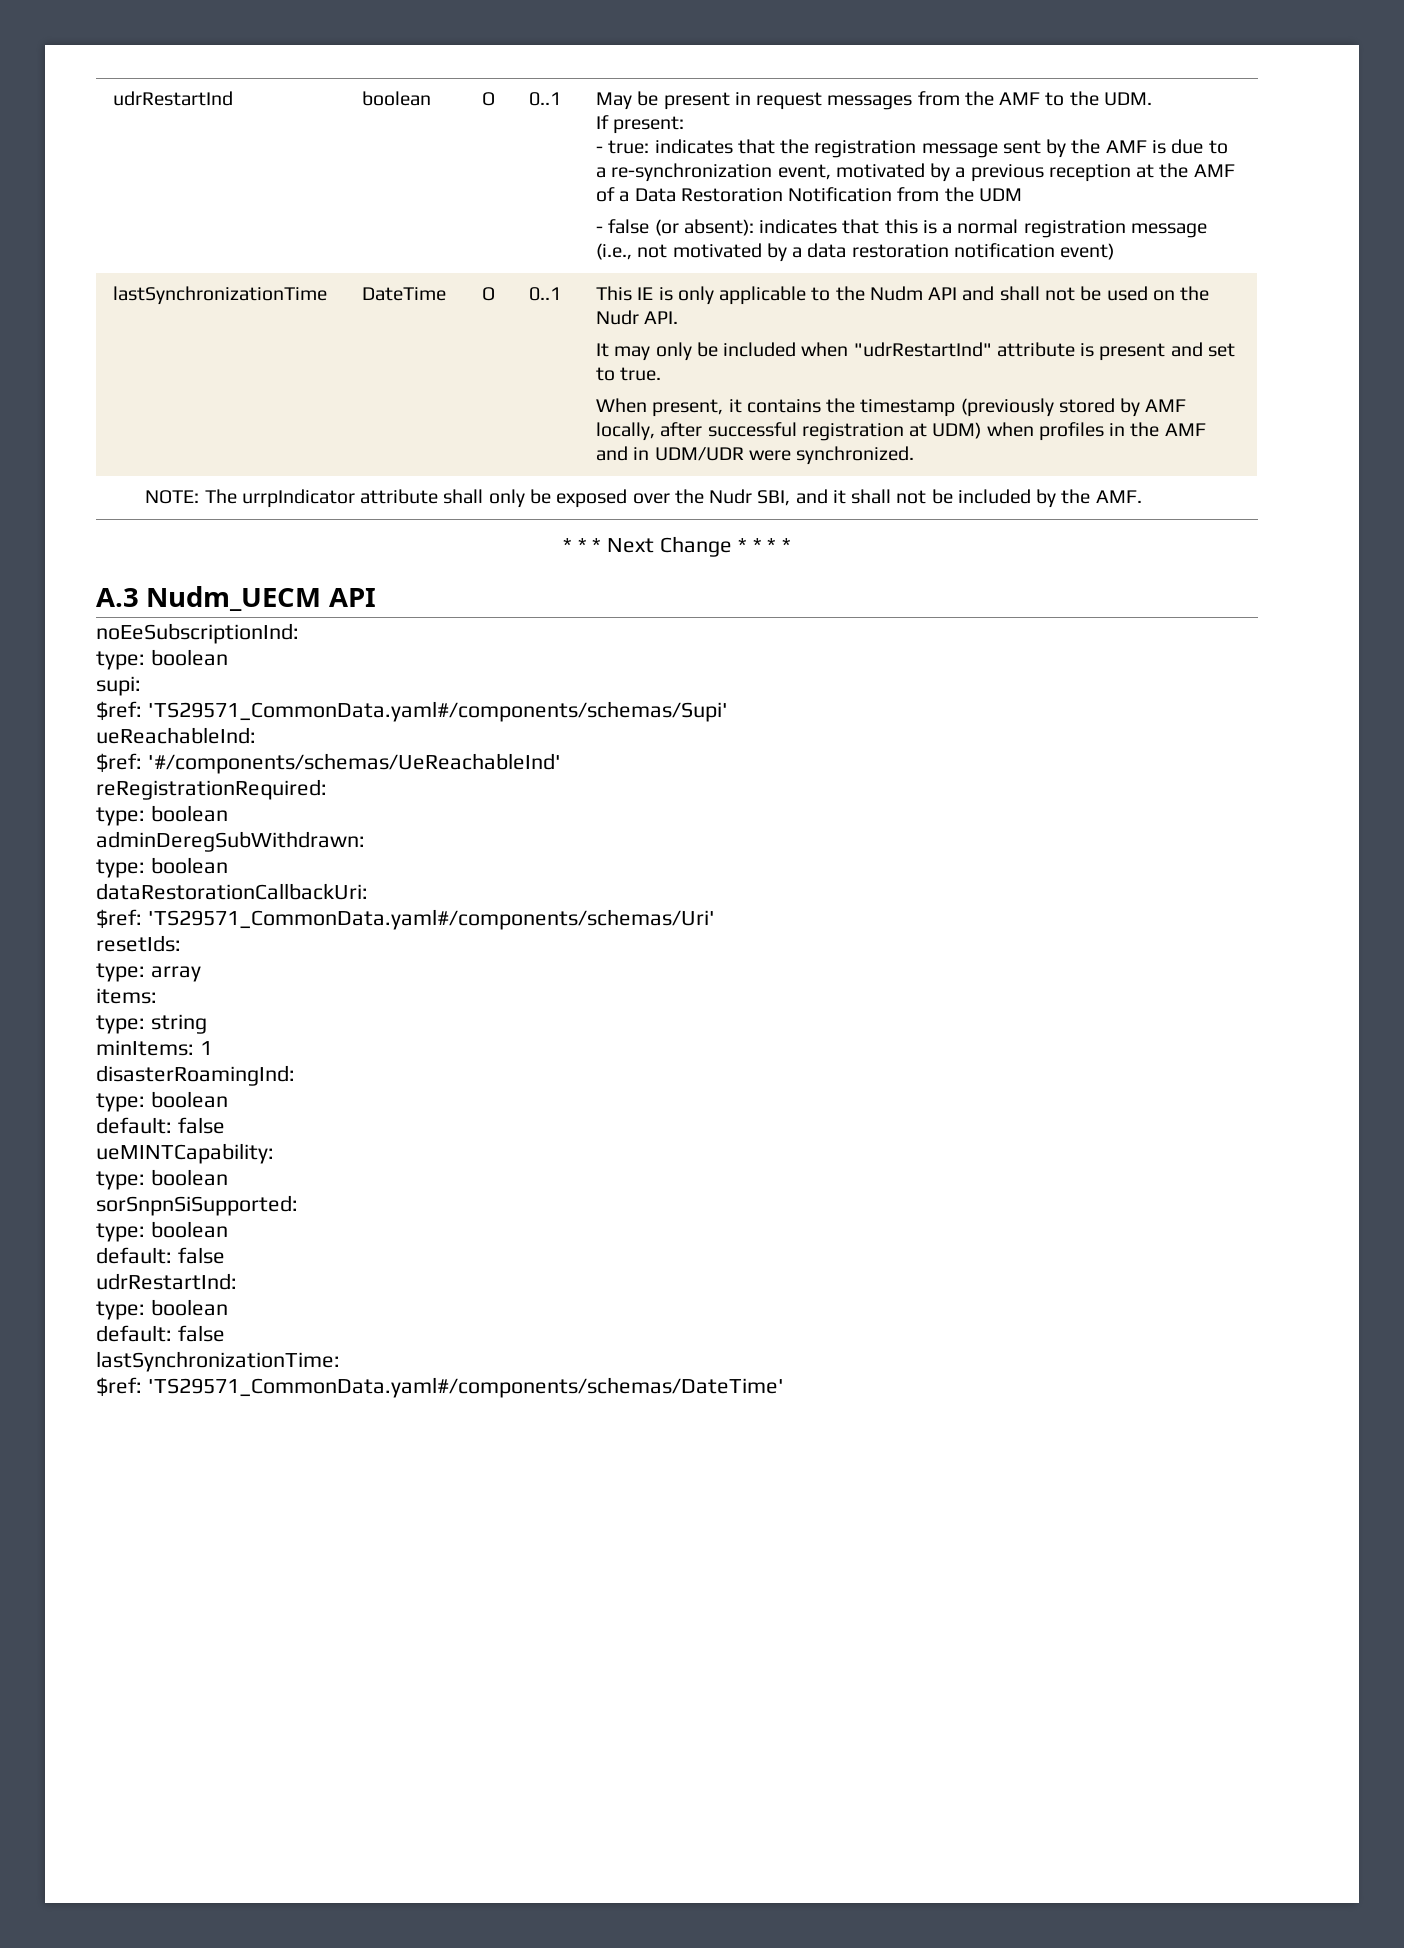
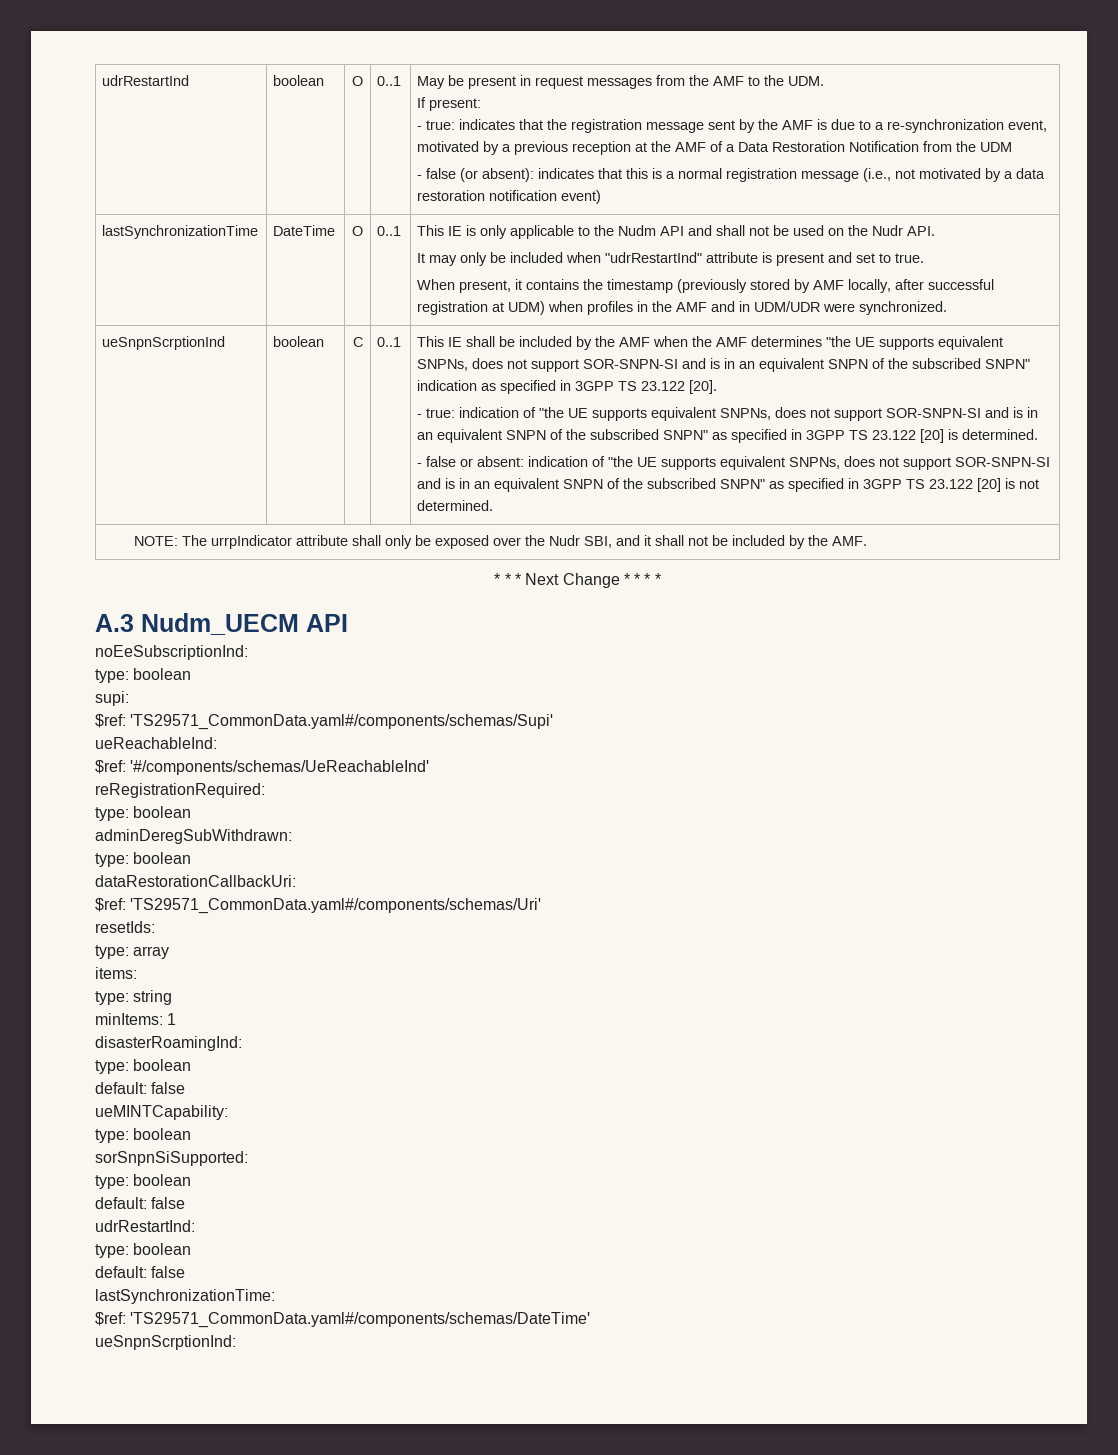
(915, 455) none -> [102,336,226,350] [273,336,325,347] [352,337,363,347] [377,337,402,347] [417,336,1004,350] [417,358,1031,372] [417,380,718,394] [417,407,1039,421] [417,429,1039,443] [417,456,1051,470] [417,478,1040,492] [417,500,494,511] // ueSnpnScrptionInd | boolean | C | 0..1 | This IE shall be included by the AMF when the AMF determines "the UE supports equivalent SNPNs, does not support SOR-SNPN-SI and is in an equivalent SNPN of the subscribed SNPN" indication as specified in 3GPP TS 23.122 [20]. // - true: indication of "the UE supports equivalent SNPNs, does not support SOR-SNPN-SI and is in an equivalent SNPN of the subscribed SNPN" as specified in 3GPP TS 23.122 [20] is determined. // - false or absent: indication of "the UE supports equivalent SNPNs, does not support SOR-SNPN-SI and is in an equivalent SNPN of the subscribed SNPN" as specified in 3GPP TS 23.122 [20] is not determined.
(784, 1387) none -> [95,1335,236,1350] // ueSnpnScrptionInd:

